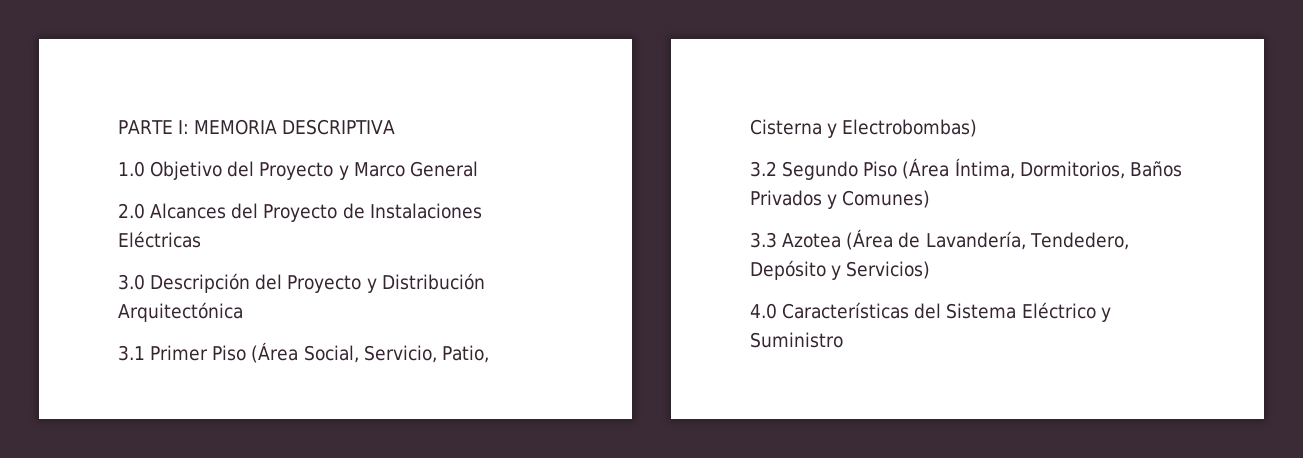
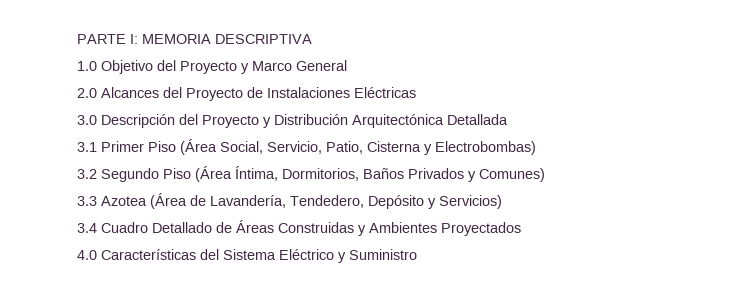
(243, 312) none -> [447,114,508,125] Detallada
(931, 270) none -> [77,220,521,236] // 3.4 Cuadro Detallado de Áreas Construidas y Ambientes Proyectados

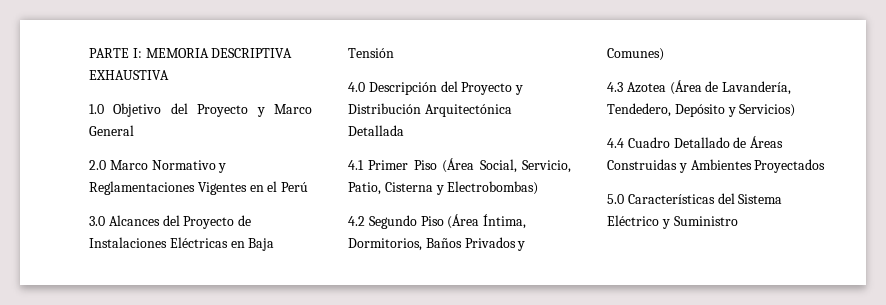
(312, 39) none -> [89,70,169,80] EXHAUSTIVA
(97, 93) none -> [109,160,227,173] [89,181,309,195] [89,216,105,226] Marco Normativo y Reglamentaciones Vigentes en el Perú // 3.0
[77,115,97,125] // 3.0 -> [230,238,275,251] [348,48,394,58] [348,82,365,92] en Baja Tensión // 4.0
[77,142,97,152] 3.1 -> [348,160,364,170] 4.1
[77,169,97,179] 3.2 -> [348,216,365,226] 4.2
[77,196,97,206] 3.3 -> [607,82,623,92] 4.3
[77,223,97,233] 3.4 -> [607,138,624,148] 4.4
[77,250,97,260] 4.0 -> [607,194,624,204] 5.0

